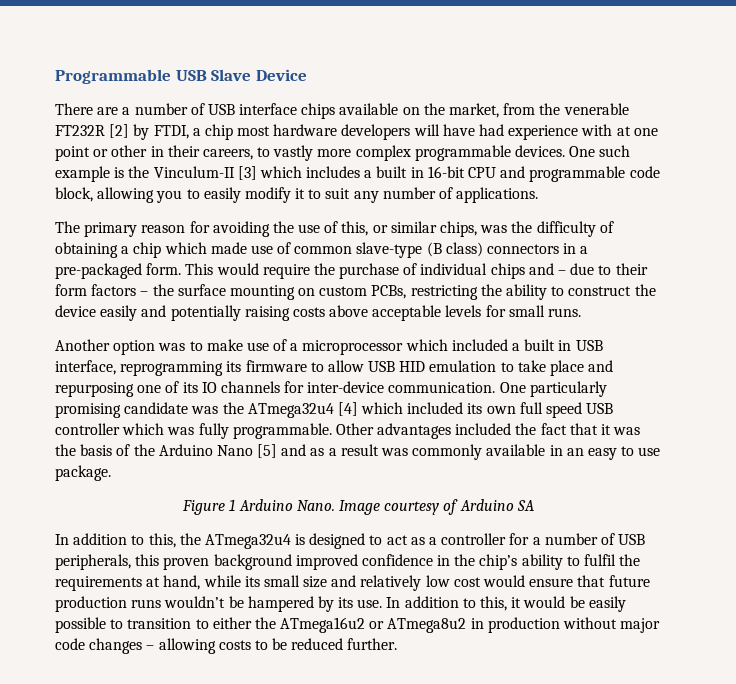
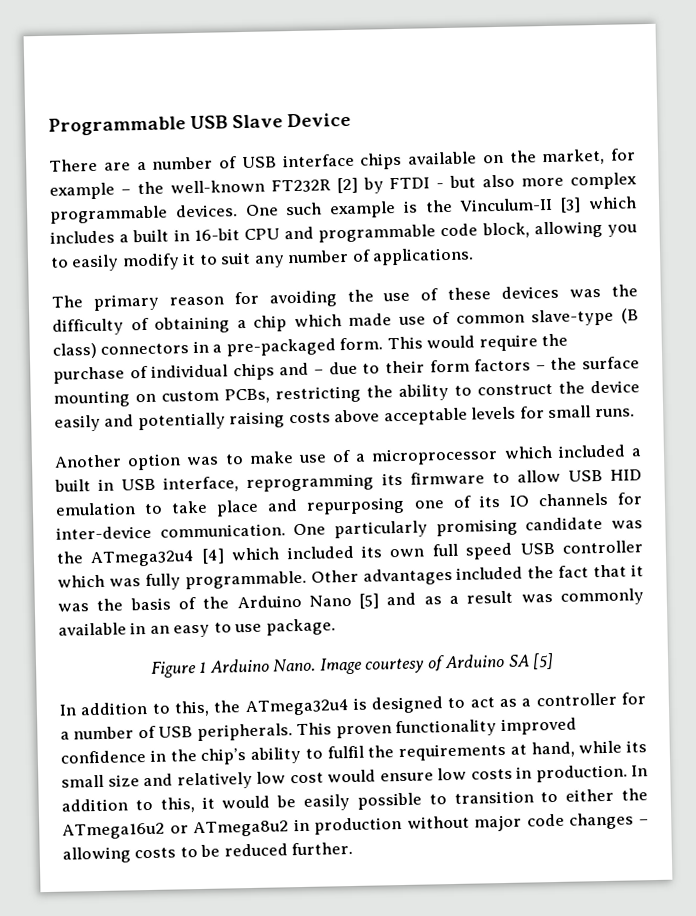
[503,103,629,115] [55,124,658,140] [55,145,314,161] from the venerable FT232R [2] by FTDI, a chip most hardware developers will have had experience with at one point or other in their careers, to vastly -> [610,148,636,161] [49,174,516,200] for example – the well-known FT232R [2] by FTDI - but also
[341,221,478,237] this, or similar chips, -> [447,285,560,300] these devices
(534, 505) none -> [532,652,555,670] [5]
[55,554,292,570] peripherals, this proven background -> [196,719,498,742] peripherals. This proven functionality
[577,575,650,587] [55,596,383,612] that future production runs wouldn’t be hampered by its use. -> [437,764,628,783] low costs in production.

